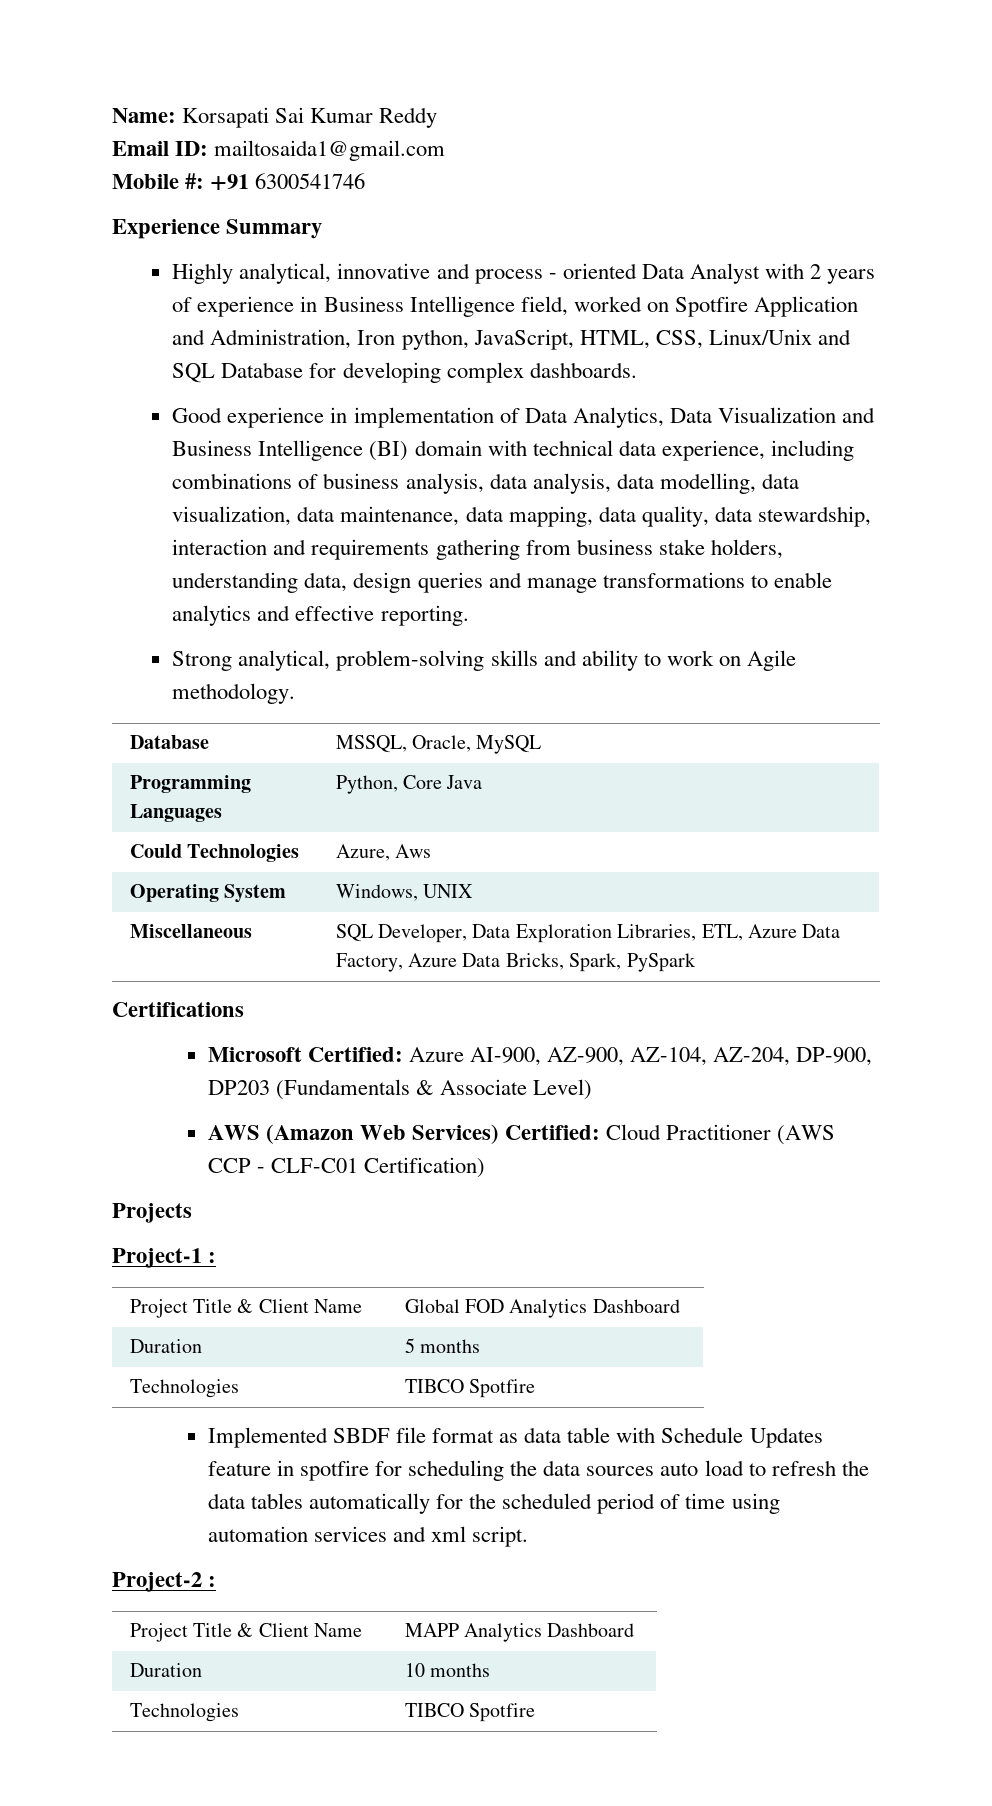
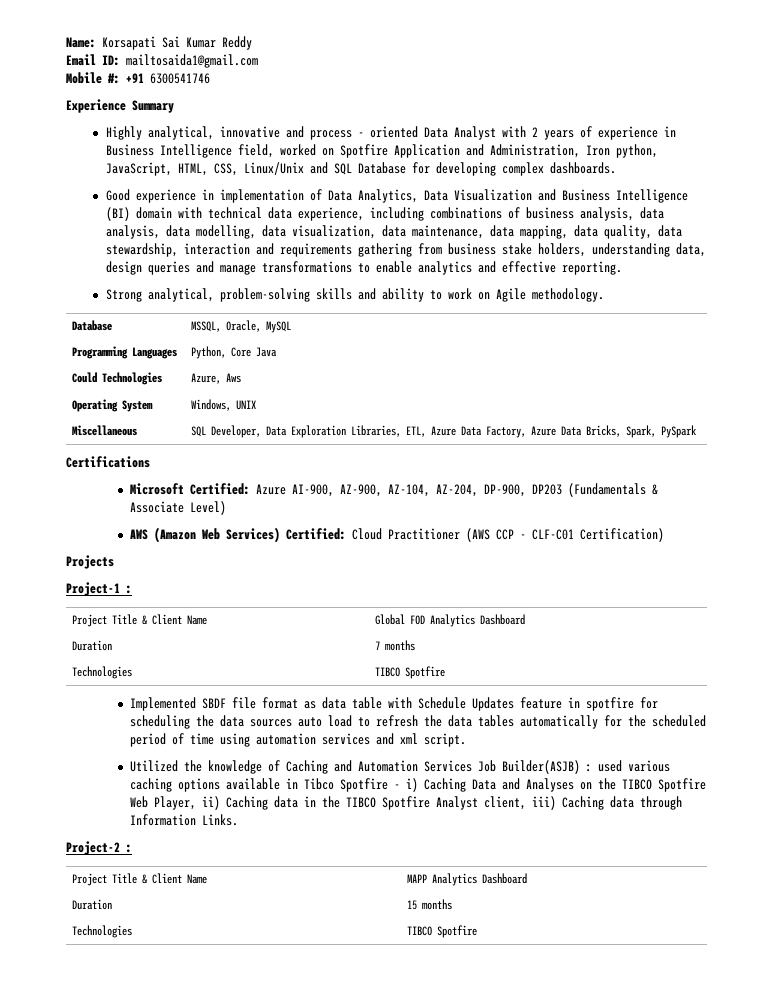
[404,1338,415,1353] 5 -> [374,641,380,650] 7
(529, 1536) none -> [130,760,671,774] [130,778,707,792] [130,796,683,810] [130,814,239,826] // Utilized the knowledge of Caching and Automation Services Job Builder(ASJB) : used various caching options available in Tibco Spotfire - i) Caching Data and Analyses on the TIBCO Spotfire Web Player, ii) Caching data in the TIBCO Spotfire Analyst client, iii) Caching data through Information Links.
[404,1663,425,1677] 10 -> [406,900,417,910] 15

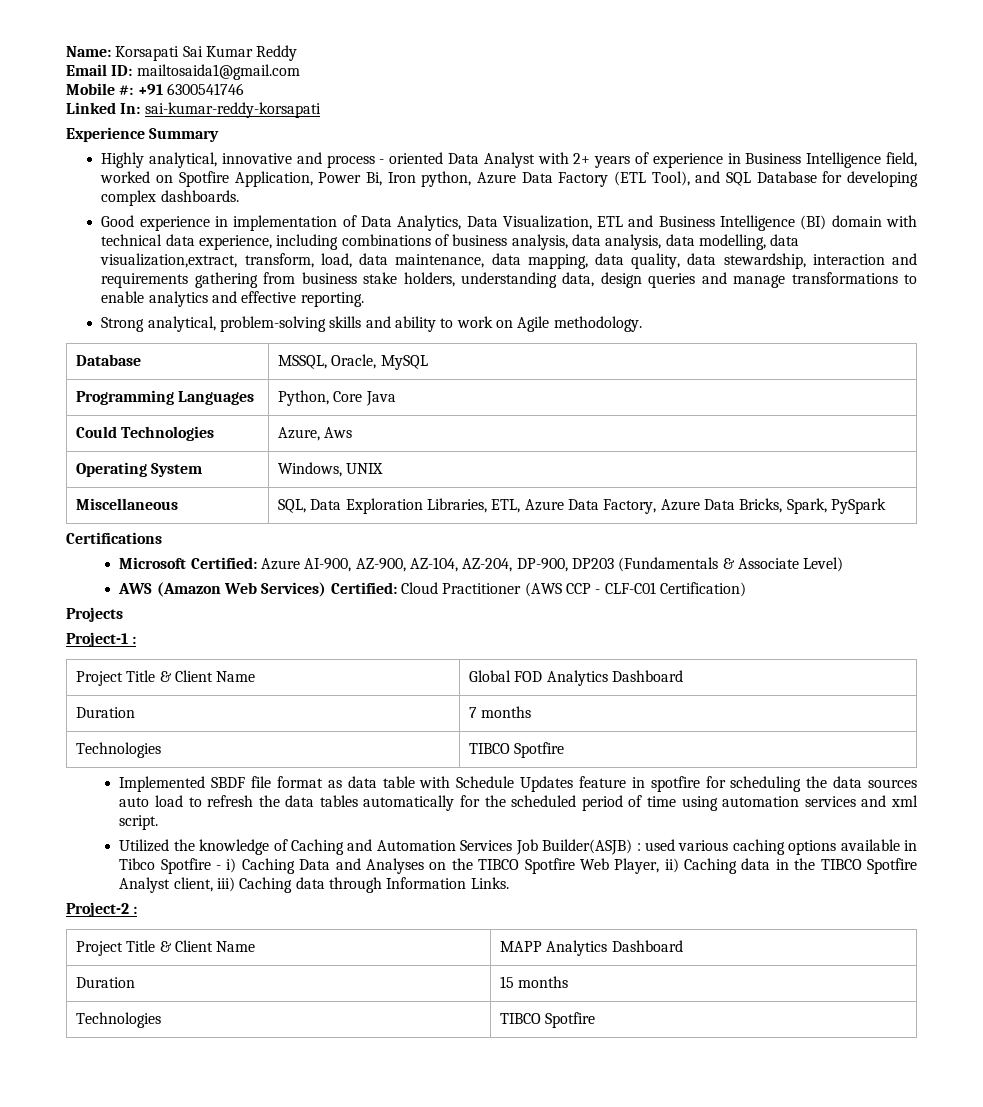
(210, 78) none -> [66,102,321,118] // Linked In: sai-kumar-reddy-korsapati
[531,127,538,137] 2 -> [573,153,591,164] 2+
[393,144,658,158] [105,162,304,176] Application and Administration, Iron python, JavaScript, HTML, CSS, Linux/Unix -> [234,171,690,187] Application, Power Bi, Iron python, Azure Data Factory (ETL Tool),
[453,189,532,201] Visualization -> [502,215,624,230] Visualization, ETL
[291,225,376,239] visualization, -> [100,253,352,268] visualization,extract, transform, load,
[190,425,261,438] SQL Developer, -> [278,499,307,513] SQL,

